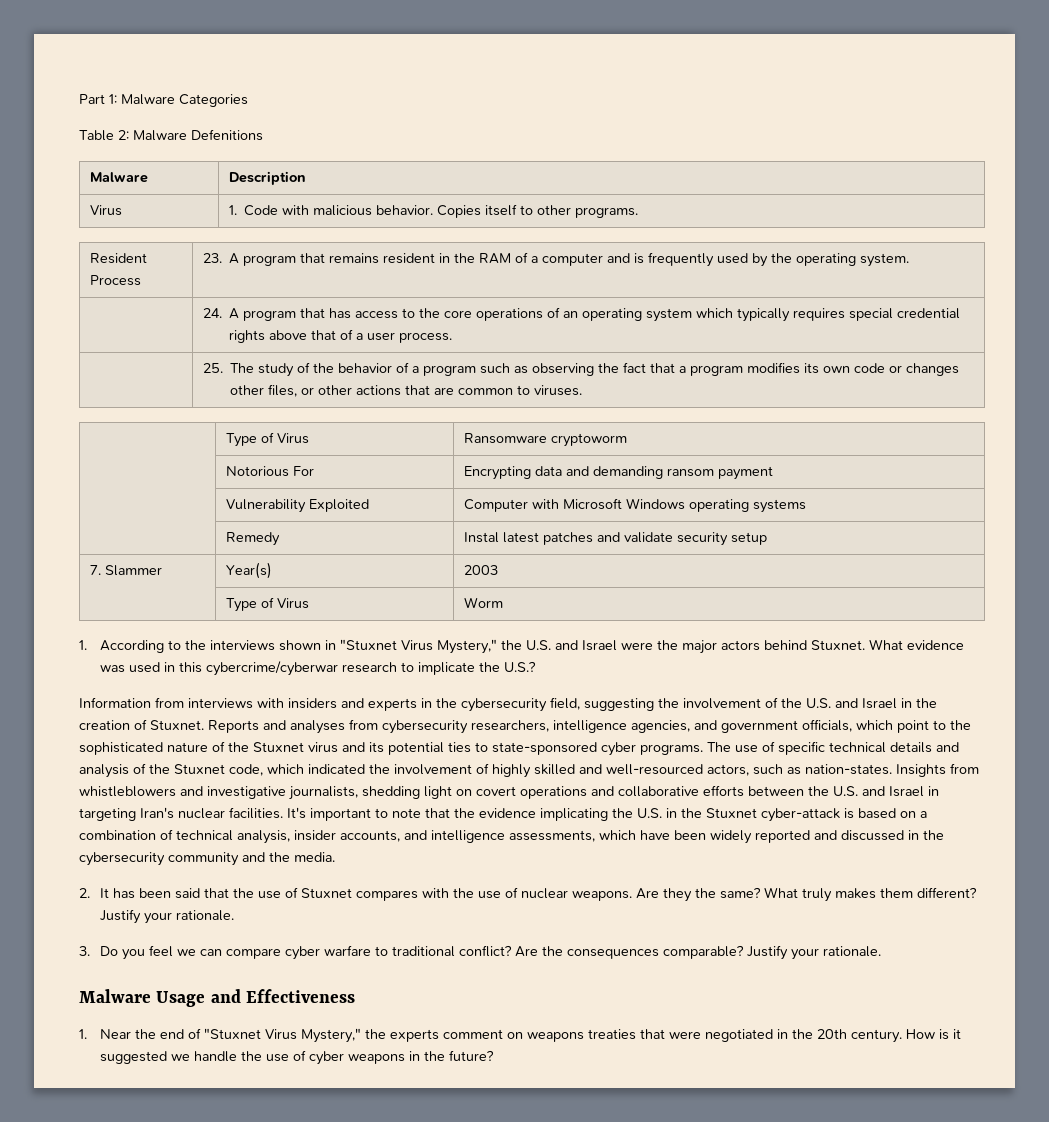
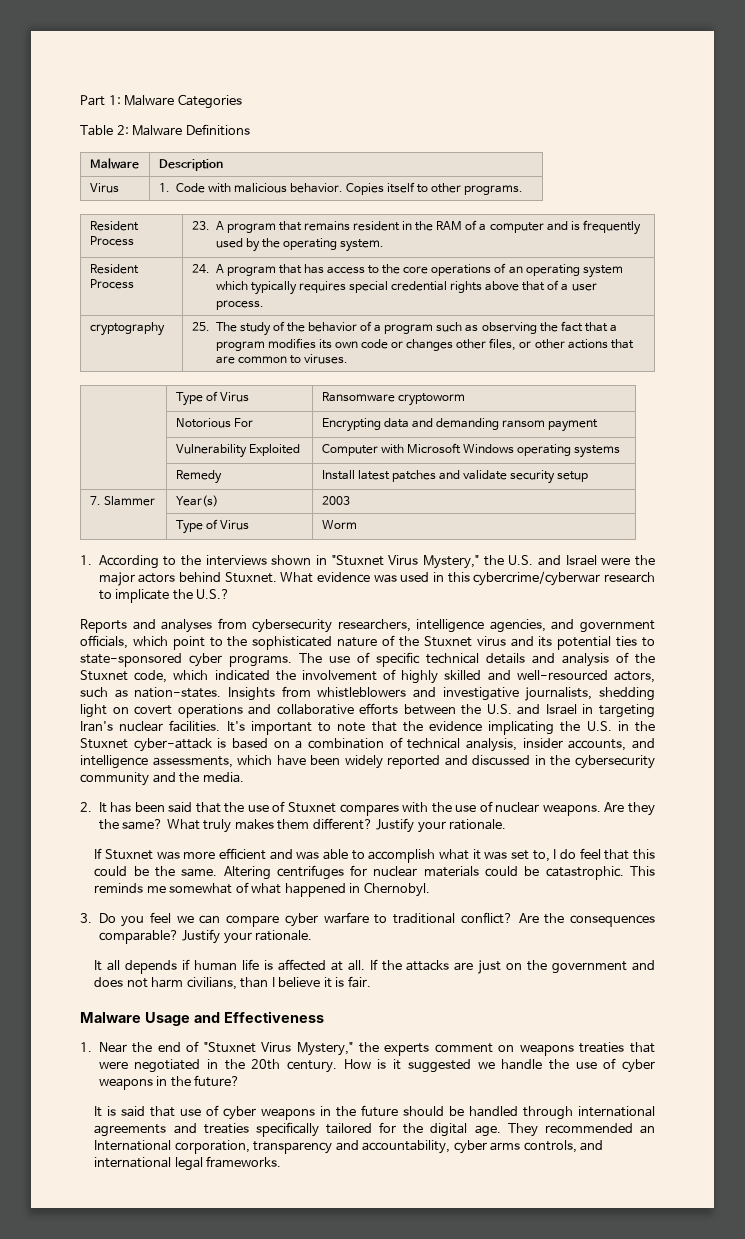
[191,129,263,141] Defenitions -> [185,124,250,136] Definitions
(909, 260) none -> [89,264,139,274] [89,279,134,289] Resident Process
(452, 337) none -> [89,322,165,336] cryptography
[463,532,499,543] Instal -> [321,470,355,480] Install
[79,697,937,712] [79,719,204,730] Information from interviews with insiders and experts in the cybersecurity field, suggesting the involvement of the U.S. and Israel in the creation of Stuxnet. -> (231, 594) none
(235, 915) none -> [94,848,655,863] [94,865,656,880] [94,882,430,897] // If Stuxnet was more efficient and was able to accomplish what it was set to, I do feel that this could be the same. Altering centrifuges for nuclear materials could be catastrophic. This reminds me somewhat of what happened in Chernobyl.
(882, 951) none -> [94,959,655,974] [94,976,371,990] // It all depends if human life is affected at all. If the attacks are just on the government and does not harm civilians, than I believe it is fair.
(495, 1055) none -> [94,1105,655,1120] [94,1122,655,1137] [94,1140,604,1154] [94,1156,282,1171] // It is said that use of cyber weapons in the future should be handled through international agreements and treaties specifically tailored for the digital age. They recommended an International corporation, transparency and accountability, cyber arms controls, and international legal frameworks.

